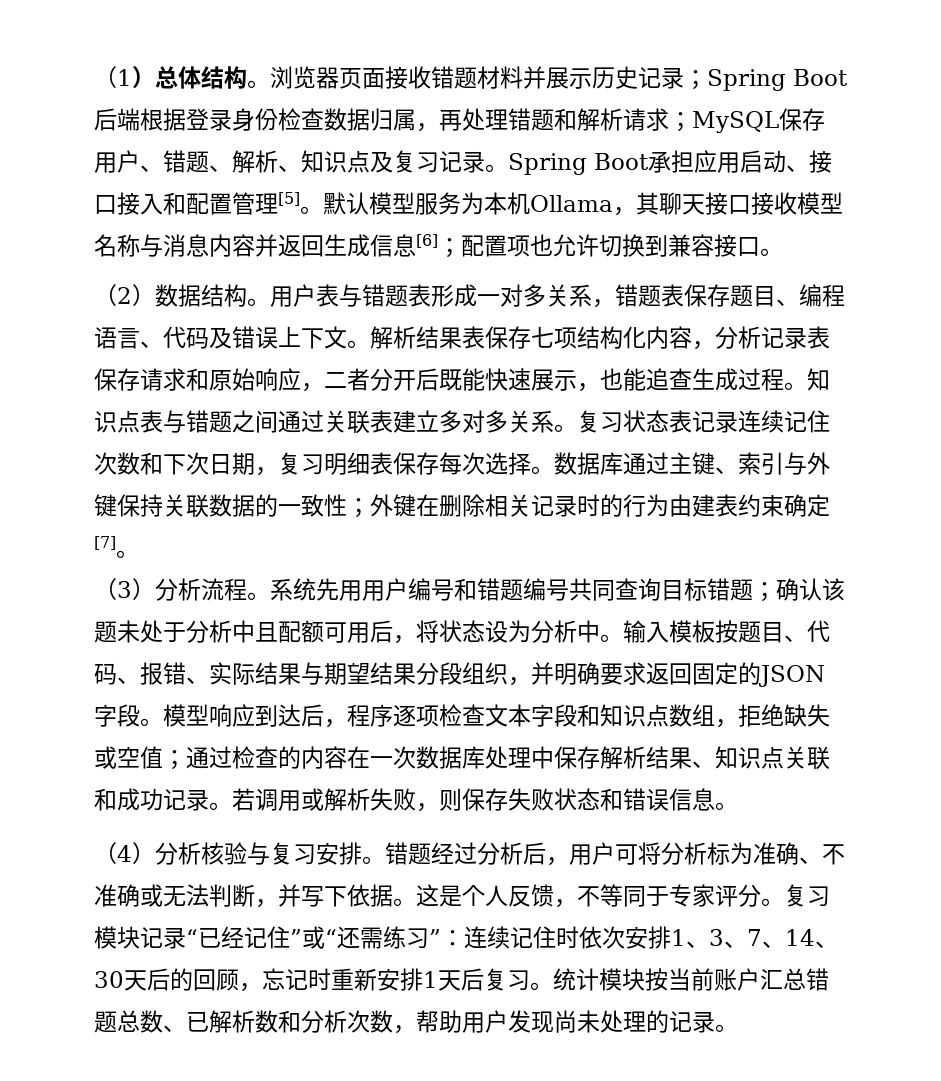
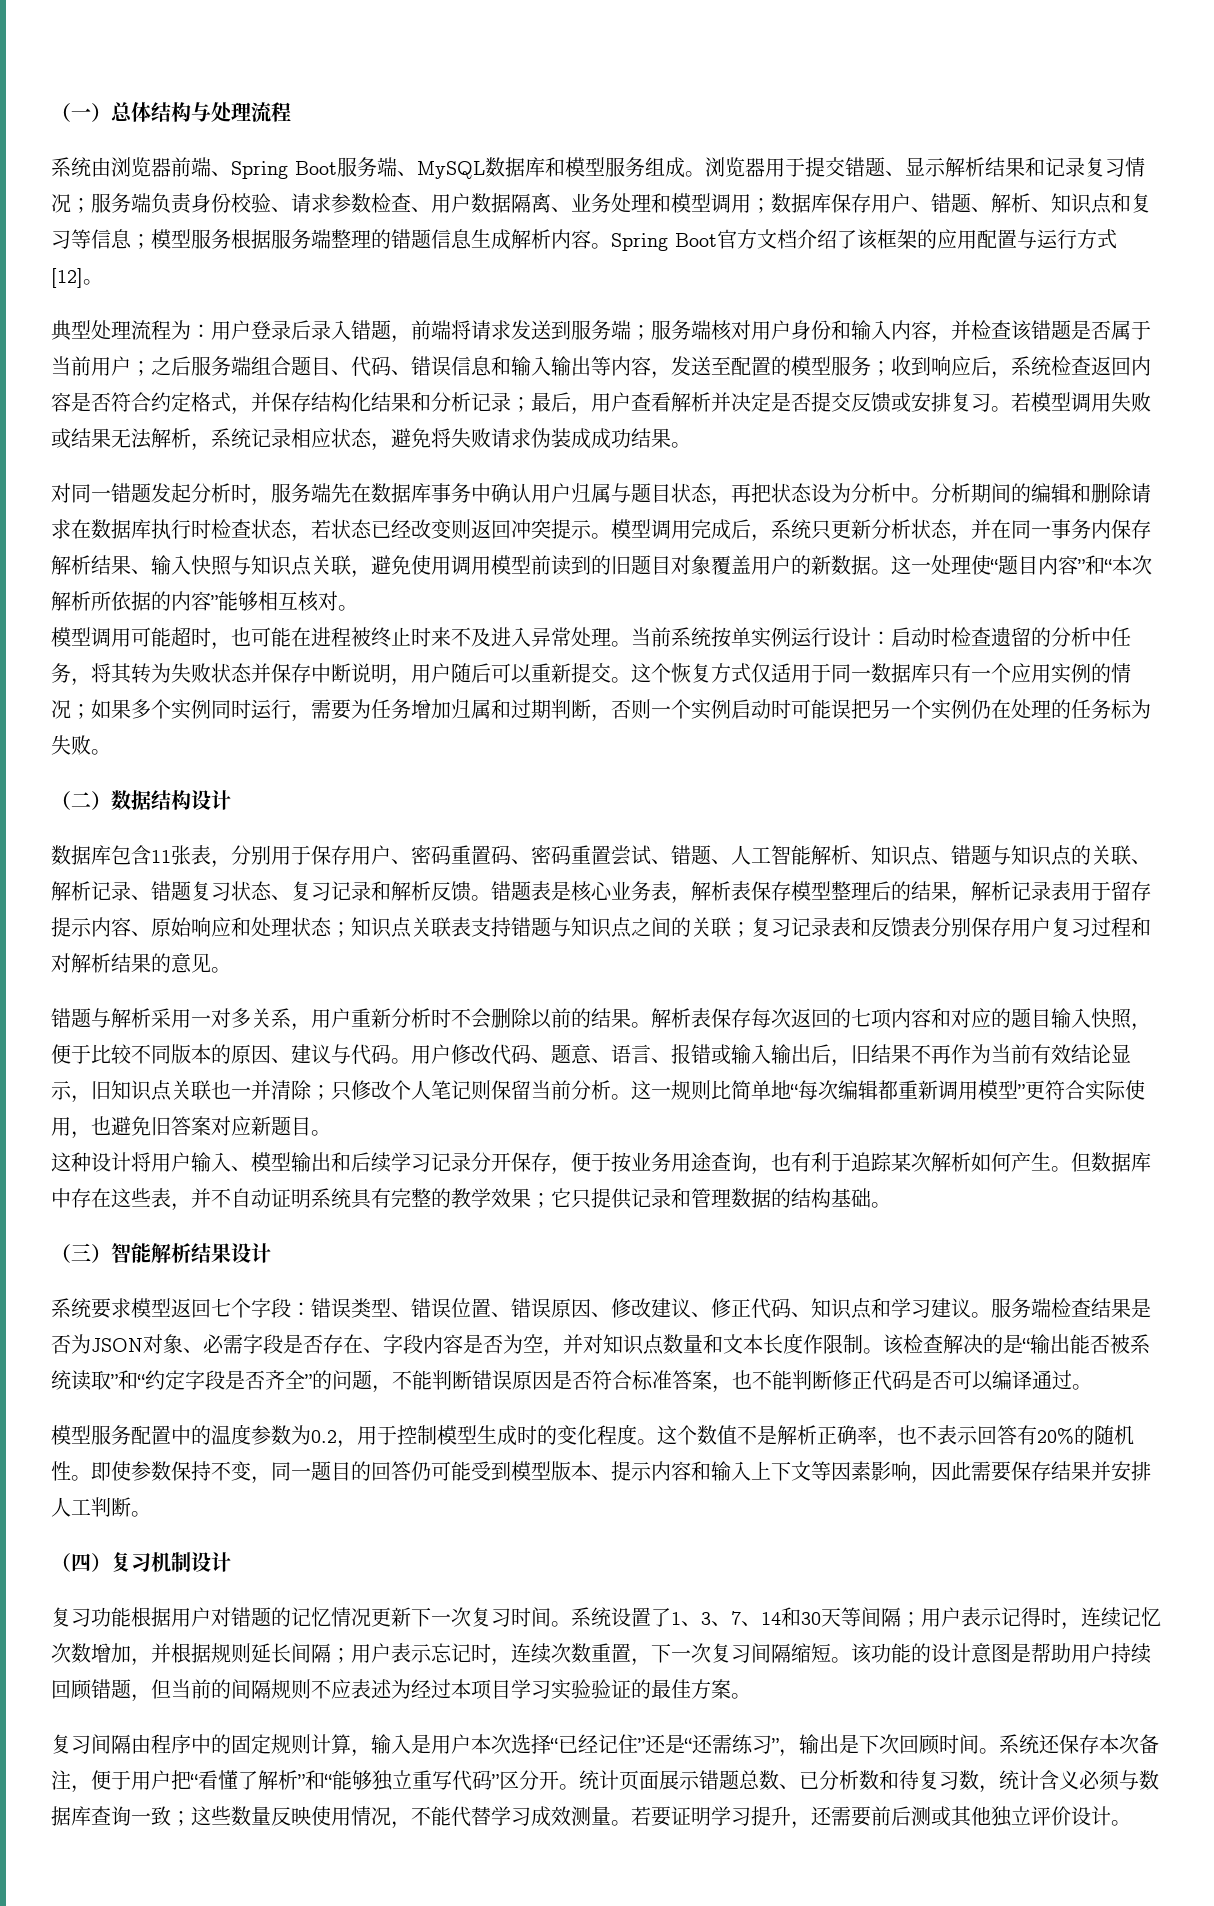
[94,66,132,88] （1 -> [51,103,91,122] （一
[247,66,848,91] [94,108,779,133] 。浏览器页面接收错题材料并展示历史记录；Spring Boot后端根据登录身份检查数据归属，再处理错题和解析请求；MySQL -> [191,102,291,122] [51,157,1145,179] [51,193,831,214] 与处理流程 // 系统由浏览器前端、Spring Boot服务端、MySQL数据库和模型服务组成。浏览器用于提交错题、显示解析结果和记录复习情况；服务端负责身份校验、请求参数检查、用户数据隔离、业务处理和模型调用；数据库
[370,150,832,175] [94,192,300,215] [300,192,843,216] [94,234,783,258] [94,284,845,308] [94,326,830,350] [94,368,830,392] [94,410,830,434] [94,452,830,476] [94,494,830,518] [94,536,116,550] [116,550,139,558] [94,578,845,602] [94,620,830,644] [94,662,825,687] [94,704,830,728] [94,746,830,770] [94,788,738,812] [94,842,845,866] [94,884,830,908] [94,926,671,949] 及复习记录。Spring Boot承担应用启动、接口接入和配置管理[5]。默认模型服务为本机Ollama，其聊天接口接收模型名称与消息内容并返回生成信息[6]；配置项也允许切换到兼容接口。 // （2）数据结构。用户表与错题表形成一对多关系，错题表保存题目、编程语言、代码及错误上下文。解析结果表保存七项结构化内容，分析记录表保存请求和原始响应，二者分开后既能快速展示，也能追查生成过程。知识点表与错题之间通过关联表建立多对多关系。复习状态表记录连续记住次数和下次日期，复习明细表保存每次选择。数据库通过主键、索引与外键保持关联数据的一致性；外键在删除相关记录时的行为由建表约束确定[7]。 // （3）分析流程。系统先用用户编号和错题编号共同查询目标错题；确认该题未处于分析中且配额可用后，将状态设为分析中。输入模板按题目、代码、报错、实际结果与期望结果分段组织，并明确要求返回固定的JSON字段。模型响应到达后，程序逐项检查文本字段和知识点数组，拒绝缺失或空值；通过检查的内容在一次数据库处理中保存解析结果、知识点关联和成功记录。若调用或解析失败，则保存失败状态和错误信息。 // （4）分析核验与复习安排。错题经过分析后，用户可将分析标为准确、不准确或无法判断，并写下依据。这是个人反馈，不等同于专家评分。复习模块记录“已经记住”或“还需练习”：连续记住时依次安排 -> [1111,193,1151,213] [51,229,1117,251] [51,268,103,288] [51,320,1151,343] [51,356,1151,379] [51,392,1151,415] [51,428,691,451] [51,483,1151,506] [51,519,1151,542] [51,555,1152,578] [51,591,358,612] [51,627,1131,650] [51,663,1131,686] [51,699,1151,722] [51,735,111,755] [51,790,231,810] [51,845,1151,868] [51,881,1151,904] [51,917,1151,938] [51,953,231,973] [51,1008,1151,1031] [51,1044,1131,1067] [51,1080,1145,1103] [51,1116,331,1139] [51,1152,1151,1175] [51,1188,891,1211] [51,1243,271,1263] [51,1298,1151,1319] [51,1333,1150,1357] [51,1370,1092,1393] [51,1424,1134,1448] [51,1461,1151,1484] [51,1497,151,1517] [51,1552,231,1572] [51,1607,671,1627] 和复习等信息；模型服务根据服务端整理的错题信息生成解析内容。Spring Boot官方文档介绍了该框架的应用配置与运行方式[12]。 // 典型处理流程为：用户登录后录入错题，前端将请求发送到服务端；服务端核对用户身份和输入内容，并检查该错题是否属于当前用户；之后服务端组合题目、代码、错误信息和输入输出等内容，发送至配置的模型服务；收到响应后，系统检查返回内容是否符合约定格式，并保存结构化结果和分析记录；最后，用户查看解析并决定是否提交反馈或安排复习。若模型调用失败或结果无法解析，系统记录相应状态，避免将失败请求伪装成成功结果。 // 对同一错题发起分析时，服务端先在数据库事务中确认用户归属与题目状态，再把状态设为分析中。分析期间的编辑和删除请求在数据库执行时检查状态，若状态已经改变则返回冲突提示。模型调用完成后，系统只更新分析状态，并在同一事务内保存解析结果、输入快照与知识点关联，避免使用调用模型前读到的旧题目对象覆盖用户的新数据。这一处理使“题目内容”和“本次解析所依据的内容”能够相互核对。 // 模型调用可能超时，也可能在进程被终止时来不及进入异常处理。当前系统按单实例运行设计：启动时检查遗留的分析中任务，将其转为失败状态并保存中断说明，用户随后可以重新提交。这个恢复方式仅适用于同一数据库只有一个应用实例的情况；如果多个实例同时运行，需要为任务增加归属和过期判断，否则一个实例启动时可能误把另一个实例仍在处理的任务标为失败。 // （二）数据结构设计 // 数据库包含11张表，分别用于保存用户、密码重置码、密码重置尝试、错题、人工智能解析、知识点、错题与知识点的关联、解析记录、错题复习状态、复习记录和解析反馈。错题表是核心业务表，解析表保存模型整理后的结果，解析记录表用于留存提示内容、原始响应和处理状态；知识点关联表支持错题与知识点之间的关联；复习记录表和反馈表分别保存用户复习过程和对解析结果的意见。 // 错题与解析采用一对多关系，用户重新分析时不会删除以前的结果。解析表保存每次返回的七项内容和对应的题目输入快照，便于比较不同版本的原因、建议与代码。用户修改代码、题意、语言、报错或输入输出后，旧结果不再作为当前有效结论显示，旧知识点关联也一并清除；只修改个人笔记则保留当前分析。这一规则比简单地“每次编辑都重新调用模型”更符合实际使用，也避免旧答案对应新题目。 // 这种设计将用户输入、模型输出和后续学习记录分开保存，便于按业务用途查询，也有利于追踪某次解析如何产生。但数据库中存在这些表，并不自动证明系统具有完整的教学效果；它只提供记录和管理数据的结构基础。 // （三）智能解析结果设计 // 系统要求模型返回七个字段：错误类型、错误位置、错误原因、修改建议、修正代码、知识点和学习建议。服务端检查结果是否为JSON对象、必需字段是否存在、字段内容是否为空，并对知识点数量和文本长度作限制。该检查解决的是“输出能否被系统读取”和“约定字段是否齐全”的问题，不能判断错误原因是否符合标准答案，也不能判断修正代码是否可以编译通过。 // 模型服务配置中的温度参数为0.2，用于控制模型生成时的变化程度。这个数值不是解析正确率，也不表示回答有20%的随机性。即使参数保持不变，同一题目的回答仍可能受到模型版本、提示内容和输入上下文等因素影响，因此需要保存结果并安排人工判断。 // （四）复习机制设计 // 复习功能根据用户对错题的记忆情况更新下一次复习时间。系统设置了
[815,941,838,948] [94,968,829,992] [94,1010,715,1034] 、30天后的回顾，忘记时重新安排1天后复习。统计模块按当前账户汇总错题总数、已解析数和分析次数，帮助用户发现尚未处理的记录 -> [781,1607,1161,1630] [51,1643,1151,1666] [51,1679,751,1702] [51,1734,1159,1757] [51,1770,1159,1793] [51,1806,1111,1829] 和30天等间隔；用户表示记得时，连续记忆次数增加，并根据规则延长间隔；用户表示忘记时，连续次数重置，下一次复习间隔缩短。该功能的设计意图是帮助用户持续回顾错题，但当前的间隔规则不应表述为经过本项目学习实验验证的最佳方案。 // 复习间隔由程序中的固定规则计算，输入是用户本次选择“已经记住”还是“还需练习”，输出是下次回顾时间。系统还保存本次备注，便于用户把“看懂了解析”和“能够独立重写代码”区分开。统计页面展示错题总数、已分析数和待复习数，统计含义必须与数据库查询一致；这些数量反映使用情况，不能代替学习成效测量。若要证明学习提升，还需要前后测或其他独立评价设计

